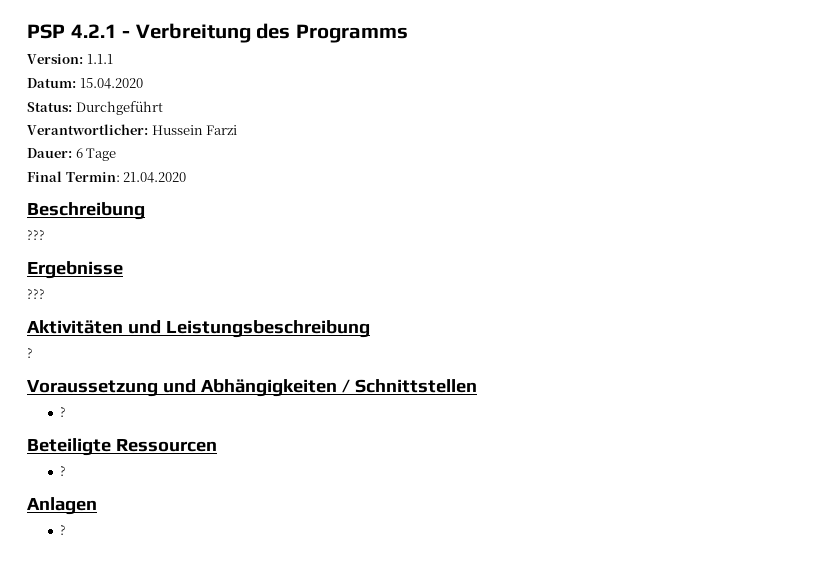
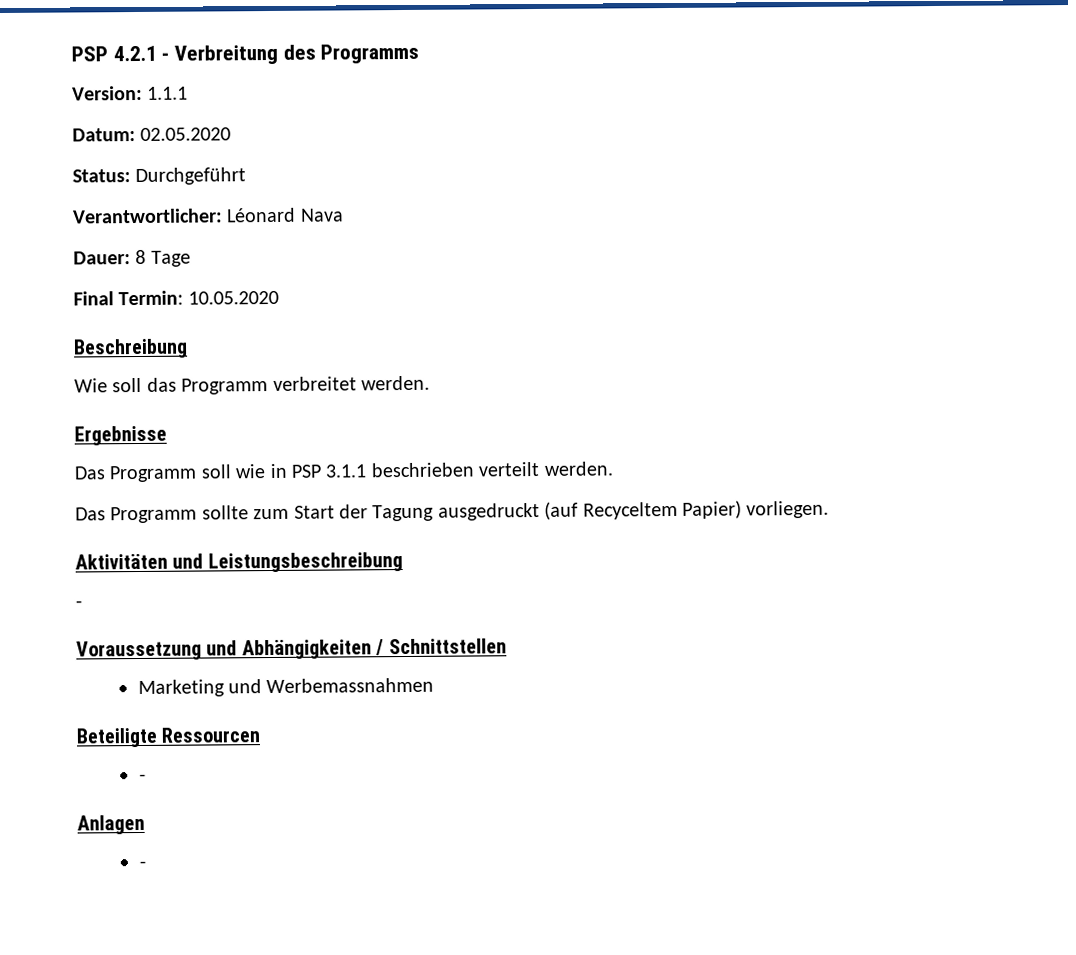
[79,78,143,89] 15.04.2020 -> [140,127,232,141] 02.05.2020
[151,125,238,135] Hussein Farzi -> [226,207,344,223] Léonard Nava
[75,148,83,158] 6 -> [135,249,147,265] 8
[123,172,187,183] 21.04.2020 -> [187,290,279,305] 10.05.2020
[27,230,45,240] [27,261,123,279] [27,289,45,299] ??? // Ergebnisse // ??? -> [74,375,430,395] [74,425,167,446] [74,461,613,483] [75,500,830,524] Wie soll das Programm verbreitet werden. // Ergebnisse // Das Programm soll wie in PSP 3.1.1 beschrieben verteilt werden. // Das Programm sollte zum Start der Tagung ausgedruckt (auf Recyceltem Papier) vorliegen.
[27,348,33,358] ? -> [75,600,82,608] -
[59,407,66,417] ? -> [137,677,435,698] Marketing und Werbemassnahmen
[59,466,66,476] ? -> [138,773,146,782] -
[59,525,66,535] ? -> [138,860,146,869] -

